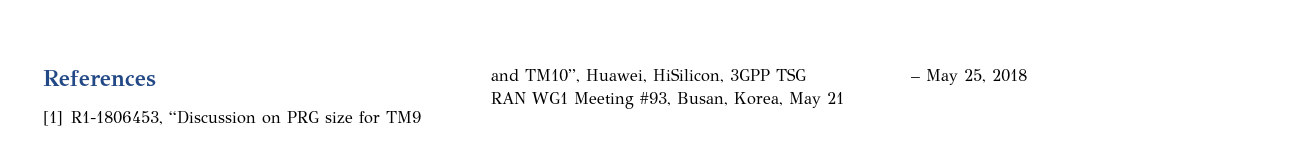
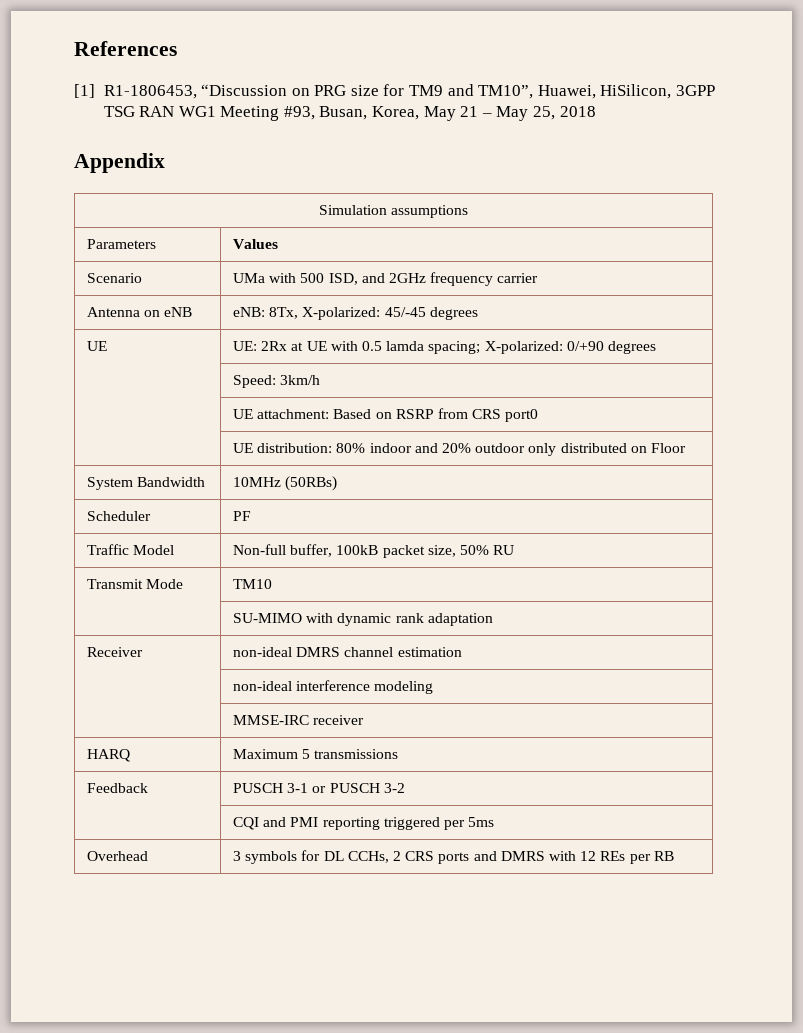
(1028, 75) none -> [74,153,165,173] [318,205,469,218] [87,239,157,249] [233,239,279,249] [87,273,143,283] [233,272,539,286] [87,307,193,317] [233,307,478,320] [87,341,108,351] [233,341,656,354] [233,375,321,388] [233,408,539,422] [233,443,686,456] [87,477,206,490] [233,476,338,491] [87,511,152,521] [233,511,252,521] [87,544,175,555] [233,544,515,558] [87,579,184,589] [233,579,273,589] [233,613,493,626] [87,647,144,657] [233,647,462,657] [233,680,434,694] [233,715,365,725] [87,749,131,762] [233,749,399,759] [87,783,149,793] [233,783,405,793] [233,817,495,830] [87,851,149,861] [233,850,674,864] // Appendix // Simulation assumptions // Parameters | Values // Scenario | UMa with 500 ISD, and 2GHz frequency carrier // Antenna on eNB | eNB: 8Tx, X-polarized: 45/-45 degrees // UE | UE: 2Rx at UE with 0.5 lamda spacing; X-polarized: 0/+90 degrees // | Speed: 3km/h // | UE attachment: Based on RSRP from CRS port0 // | UE distribution: 80% indoor and 20% outdoor only distributed on Floor // System Bandwidth | 10MHz (50RBs) // Scheduler | PF // Traffic Model | Non-full buffer, 100kB packet size, 50% RU // Transmit Mode | TM10 // | SU-MIMO with dynamic rank adaptation // Receiver | non-ideal DMRS channel estimation // | non-ideal interference modeling // | MMSE-IRC receiver // HARQ | Maximum 5 transmissions // Feedback | PUSCH 3-1 or PUSCH 3-2 // | CQI and PMI reporting triggered per 5ms // Overhead | 3 symbols for DL CCHs, 2 CRS ports and DMRS with 12 REs per RB

